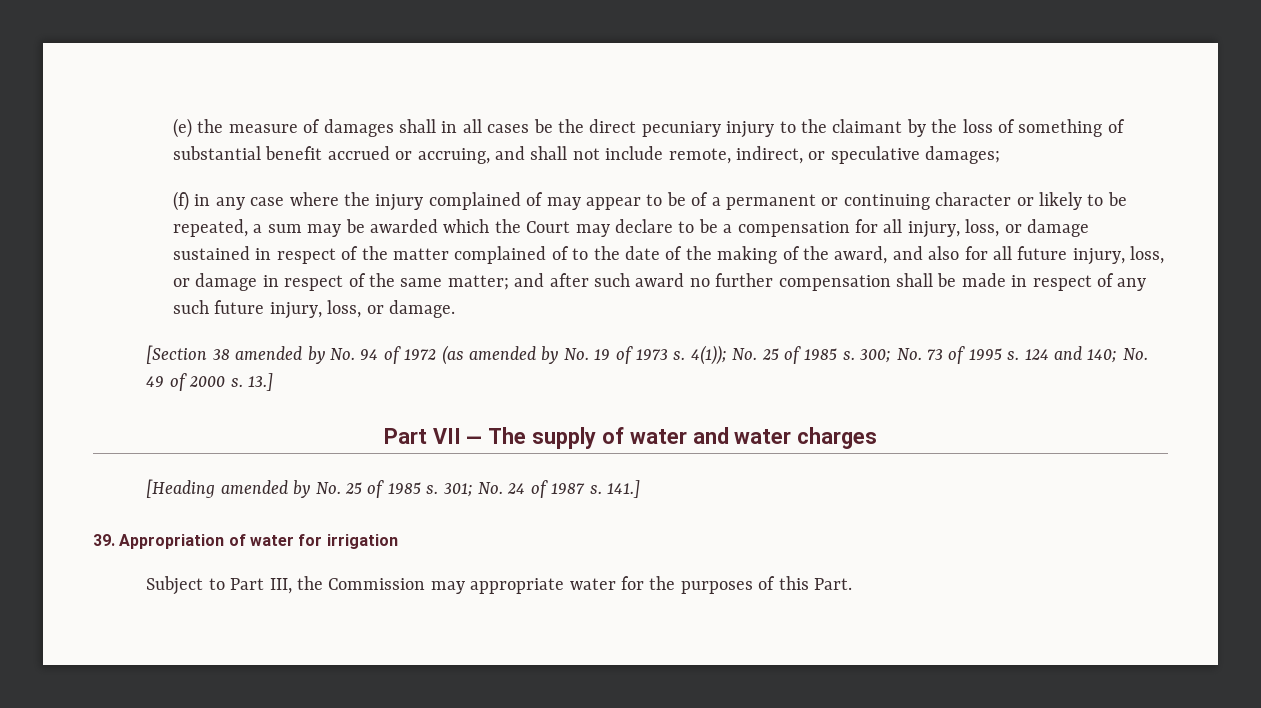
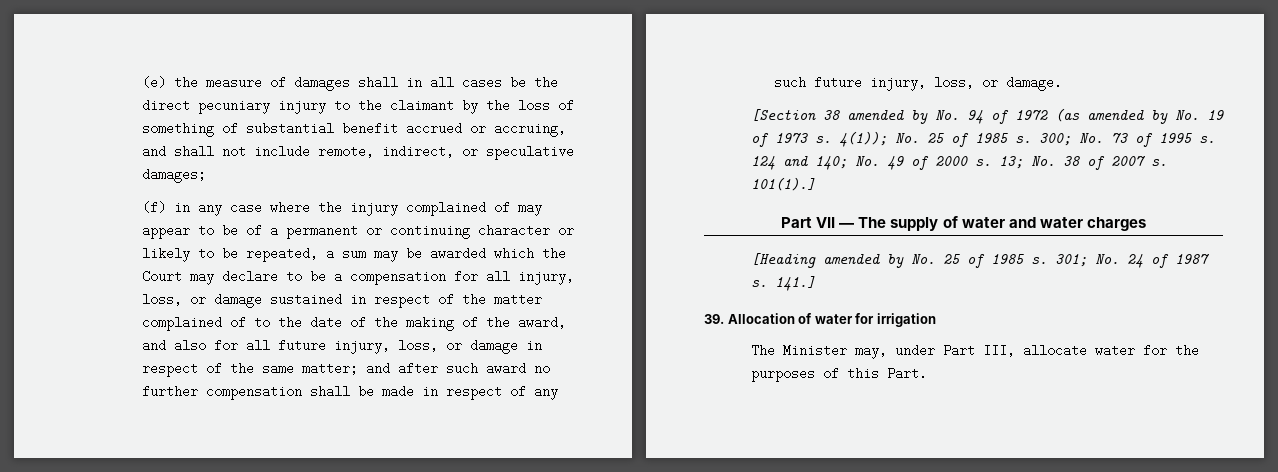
[247,373,273,391] 13.] -> [998,156,1167,170] [750,177,815,191] 13; No. 38 of 2007 s. 101(1).]
[119,534,225,549] Appropriation -> [727,313,795,324] Allocation
[146,576,565,595] Subject to Part III, the Commission may appropriate -> [750,344,1087,359] The Minister may, under Part III, allocate

